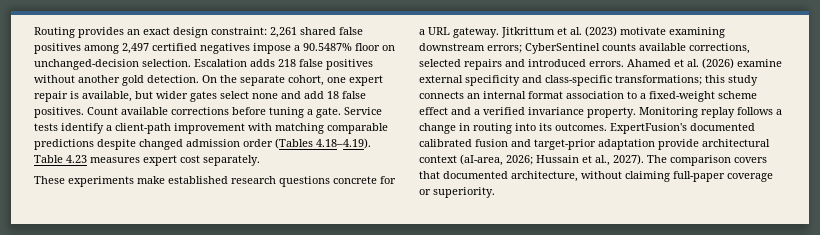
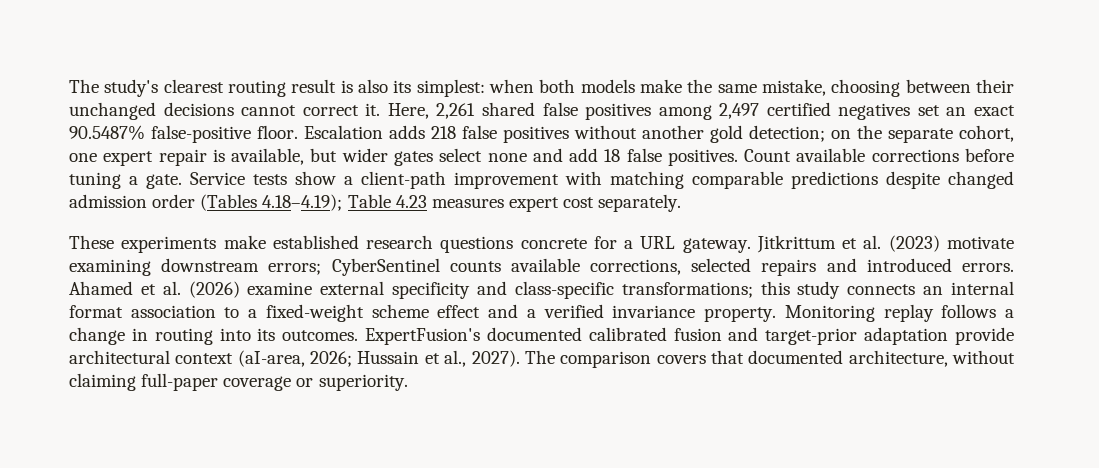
[34,27,267,38] Routing provides an exact design constraint: -> [69,79,1015,97] [69,102,429,120] The study's clearest routing result is also its simplest: when both models make the same mistake, choosing between their unchanged decisions cannot correct it. Here,
[253,43,395,54] [34,59,191,70] impose a 90.5487% floor on unchanged-decision selection. -> [917,105,1015,116] [69,125,298,143] set an exact 90.5487% false-positive floor.
[147,75,217,83] detection. On -> [749,125,851,142] detection; on
[61,123,104,134] identify -> [295,171,336,185] show
[316,138,371,149] 4.18–4.19). -> [262,194,343,211] 4.18–4.19);

